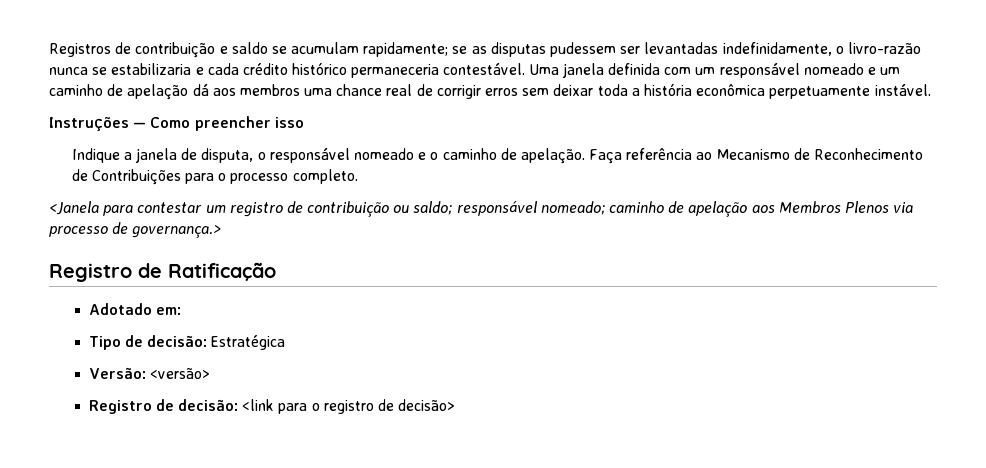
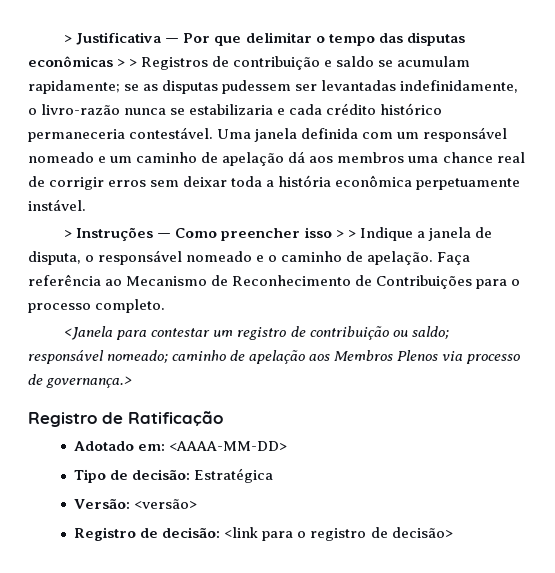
(49, 50) none -> [64,32,465,46] [28,56,138,67] > Justificativa — Por que delimitar o tempo das disputas econômicas > >
(931, 90) none -> [64,230,73,238] >
(304, 122) // -> [335,230,356,238] > >
(181, 311) none -> [169,441,288,451] <AAAA-MM-DD>

